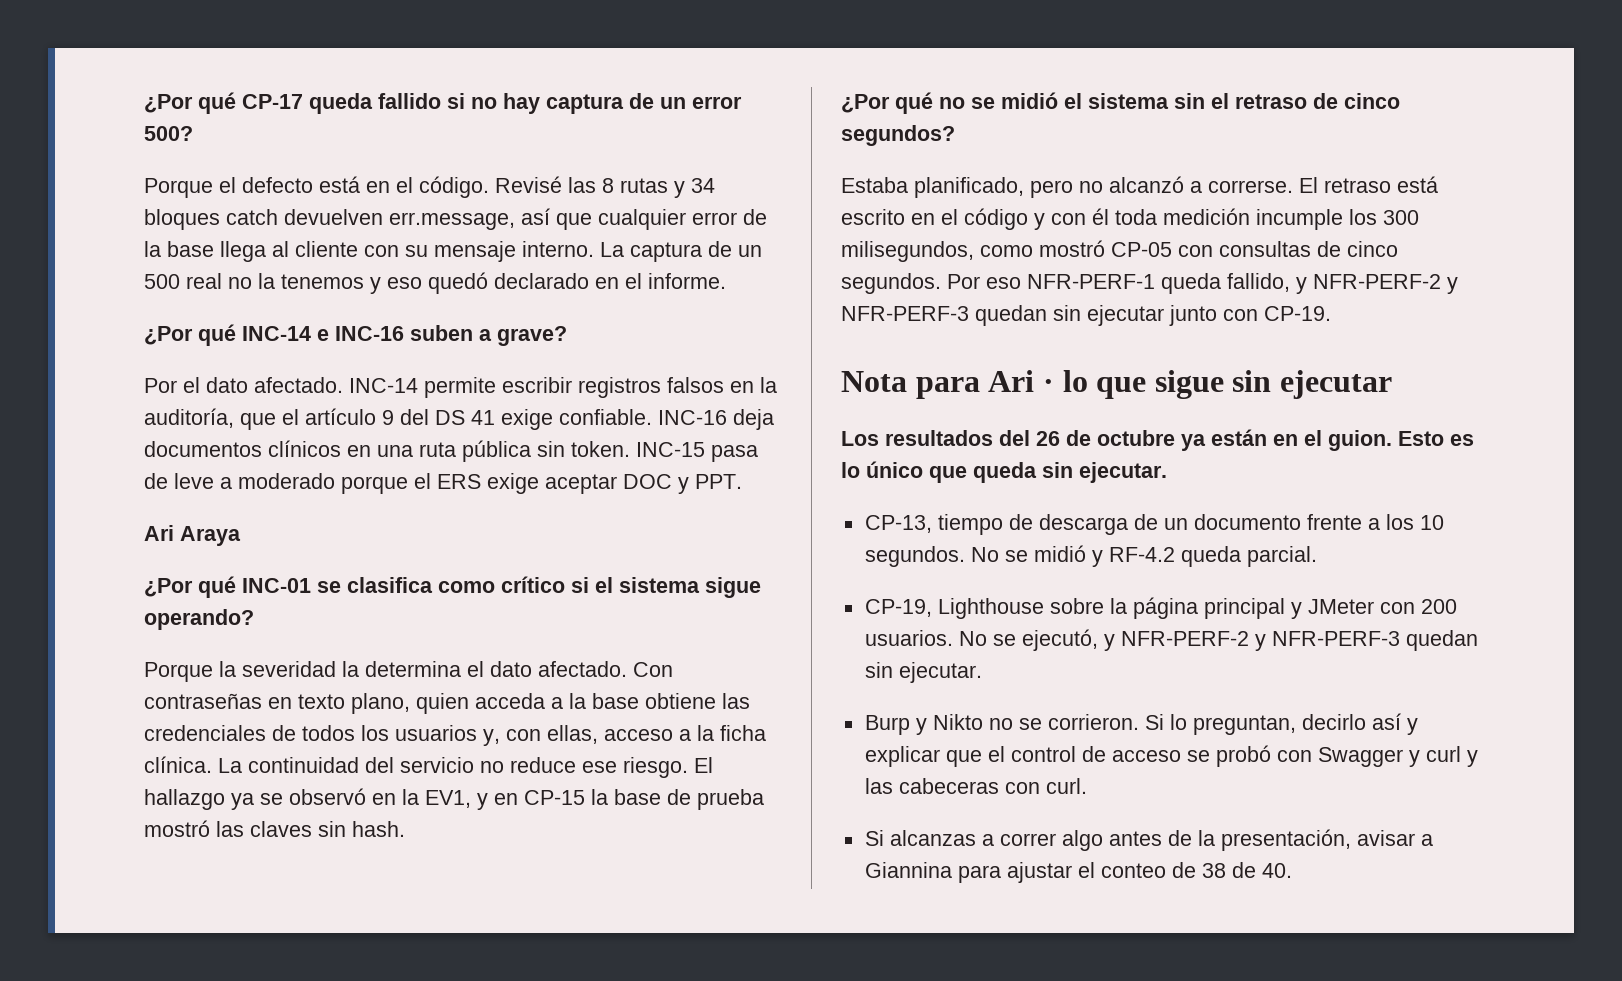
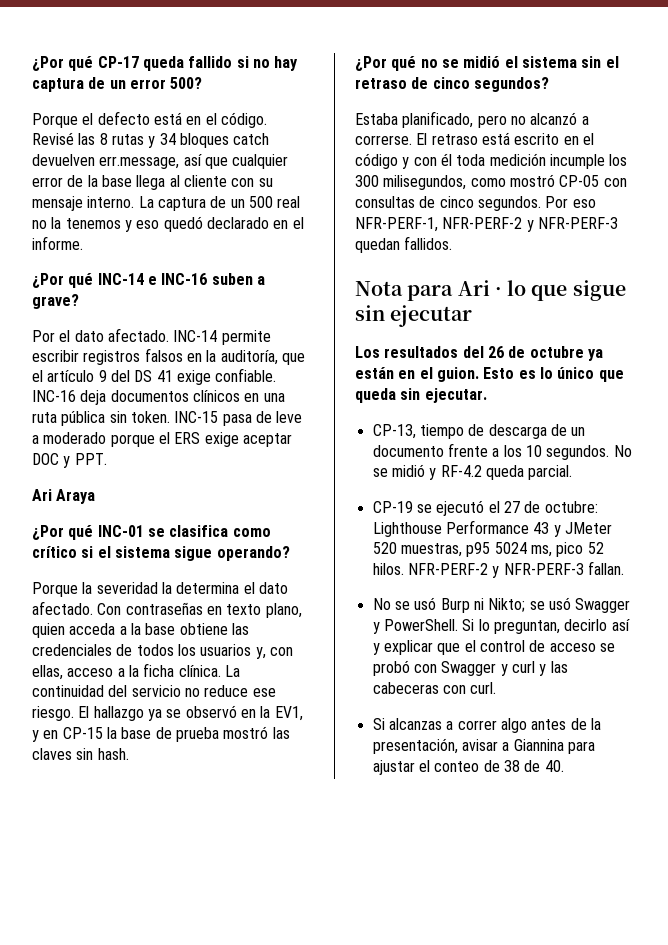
[1027,273,1458,294] [841,305,1331,326] NFR-PERF-1 queda fallido, y NFR-PERF-2 y NFR-PERF-3 quedan sin ejecutar junto con CP-19. -> [355,217,618,232] [355,236,453,253] NFR-PERF-1, NFR-PERF-2 y NFR-PERF-3 quedan fallidos.
[864,597,1457,619] [864,629,1478,651] [864,662,982,683] [864,714,1139,735] CP-19, Lighthouse sobre la página principal y JMeter con 200 usuarios. No se ejecutó, y NFR-PERF-2 y NFR-PERF-3 quedan sin ejecutar. // Burp y Nikto no se corrieron. -> [372,500,598,516] [372,520,612,537] [372,542,604,557] [372,561,624,578] [372,597,631,613] [372,619,458,634] CP-19 se ejecutó el 27 de octubre: Lighthouse Performance 43 y JMeter 520 muestras, p95 5024 ms, pico 52 hilos. NFR-PERF-2 y NFR-PERF-3 fallan. // No se usó Burp ni Nikto; se usó Swagger y PowerShell.

